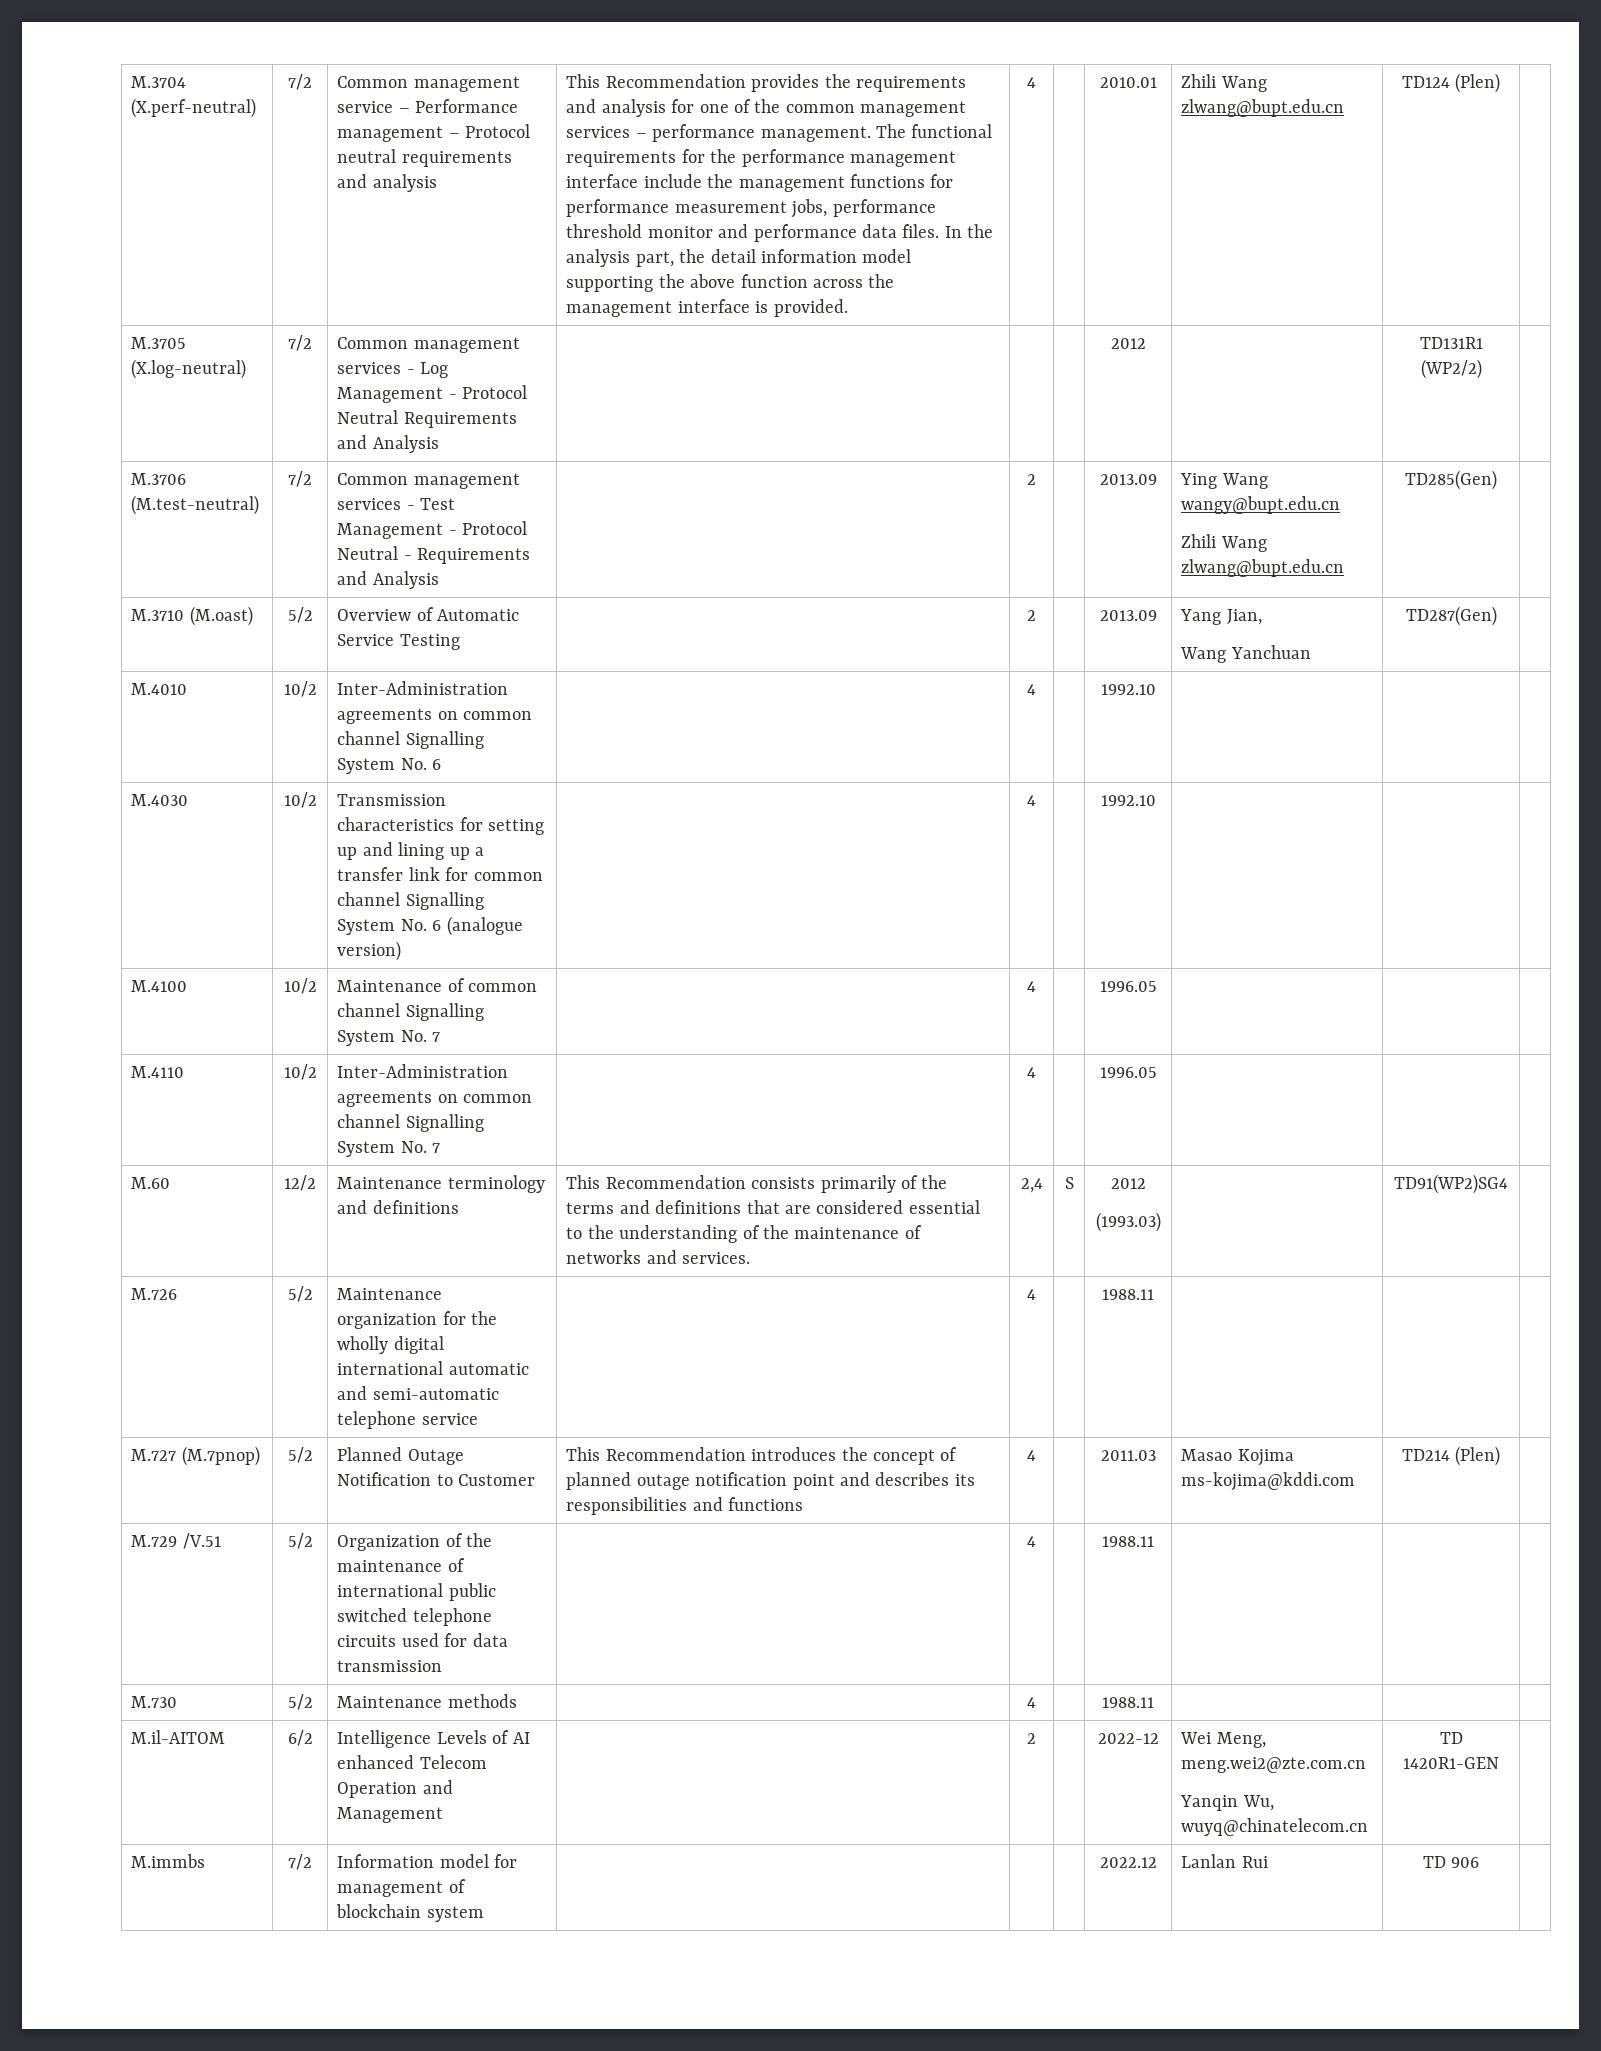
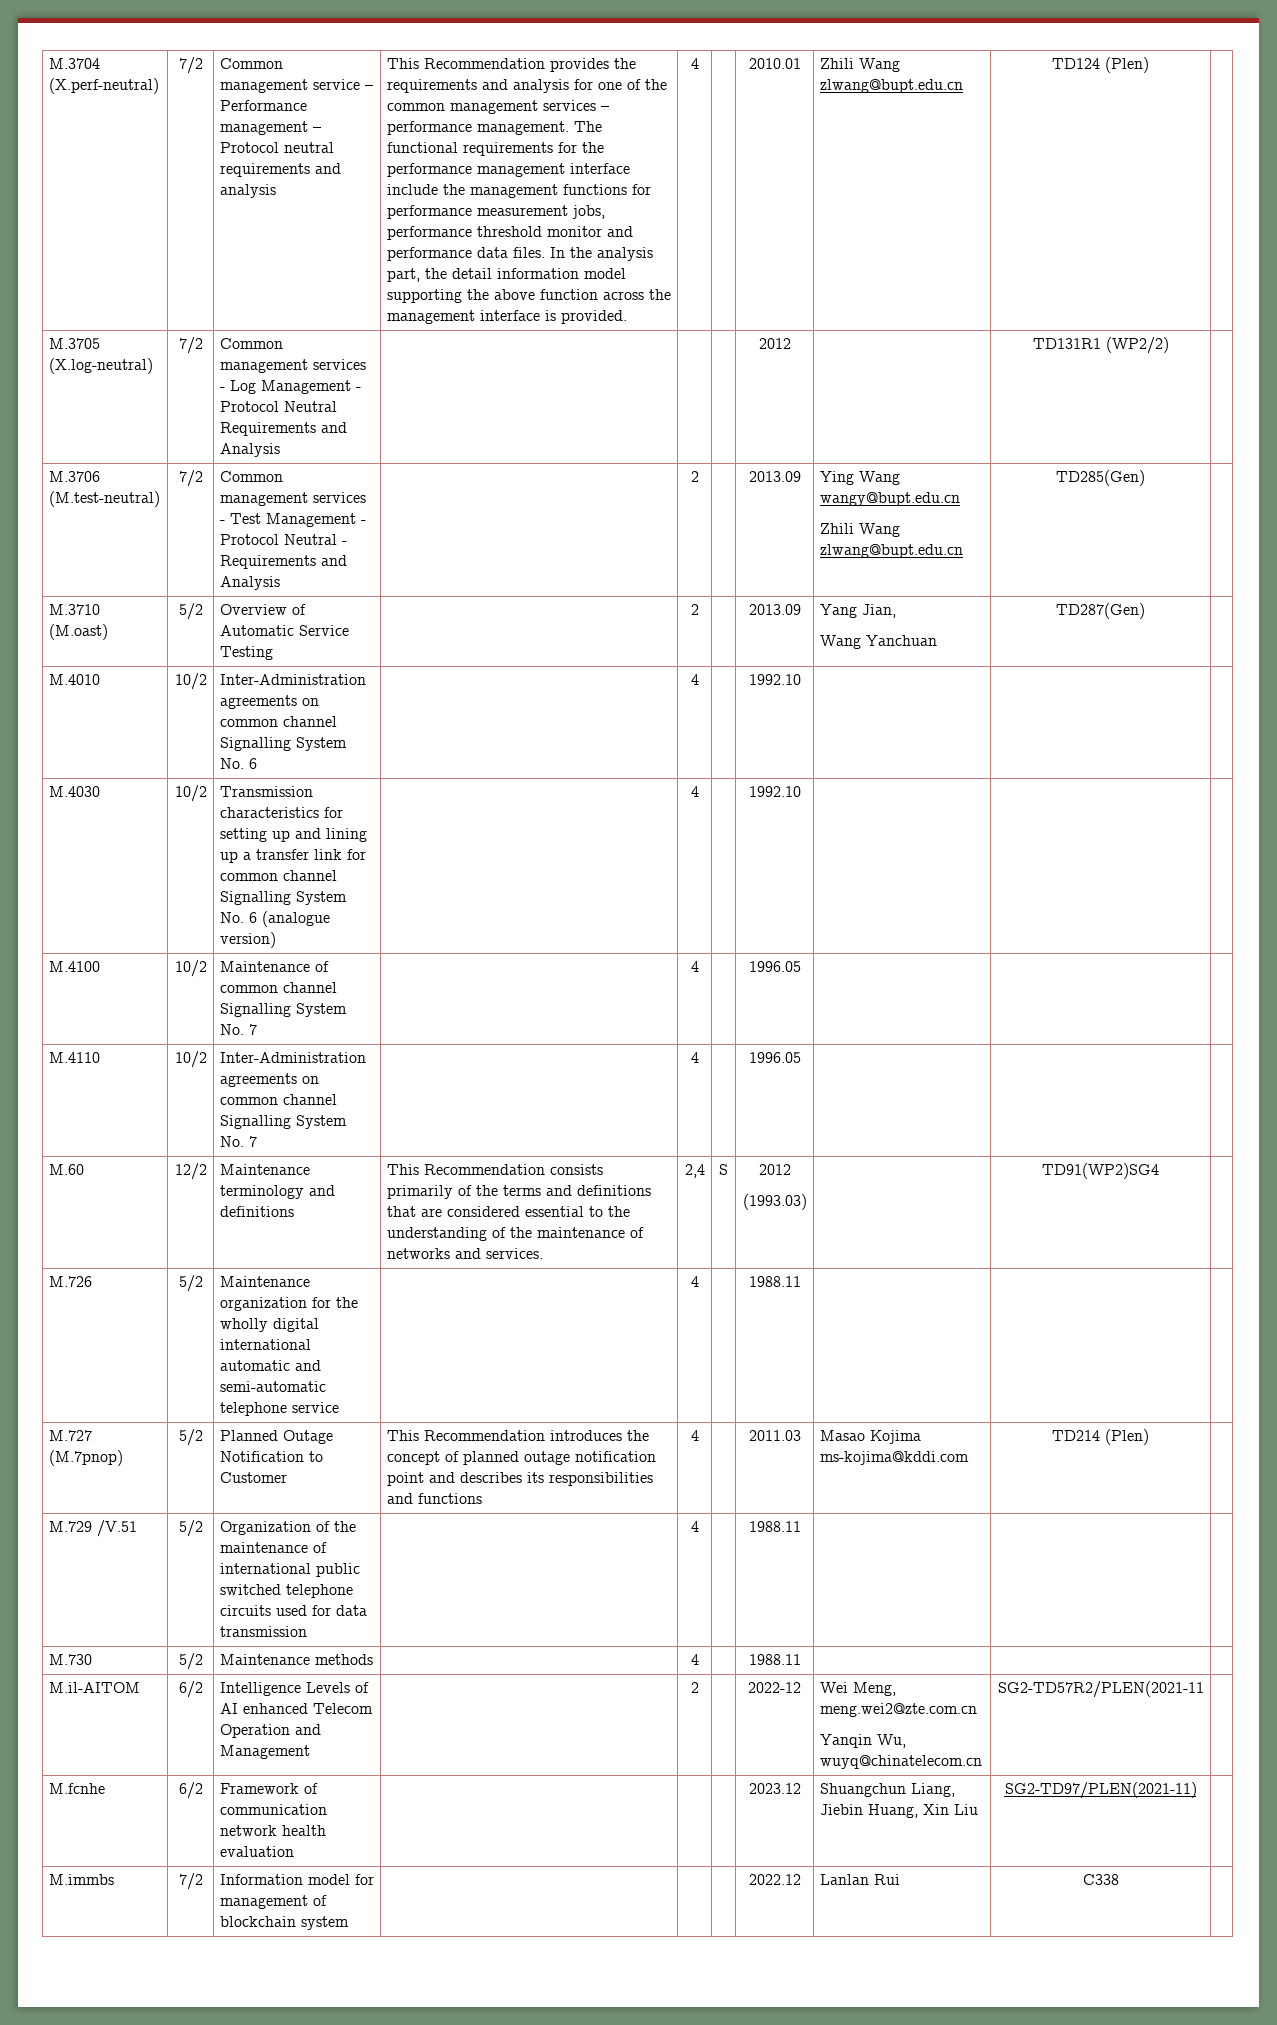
[1439,1732,1463,1744] [1403,1757,1499,1769] TD 1420R1-GEN -> [997,1681,1204,1698] [48,1783,105,1794] [178,1782,203,1799] [219,1783,318,1794] [219,1804,327,1815] [219,1825,326,1836] [219,1846,294,1857] [748,1783,801,1794] [819,1783,955,1797] [819,1804,978,1818] [1004,1782,1197,1799] SG2-TD57R2/PLEN(2021-11 | // M.fcnhe | 6/2 | Framework of communication network health evaluation | | | | 2023.12 | Shuangchun Liang, Jiebin Huang, Xin Liu | SG2-TD97/PLEN(2021-11)
[1422,1856,1480,1868] TD 906 -> [1082,1874,1119,1885] C338

